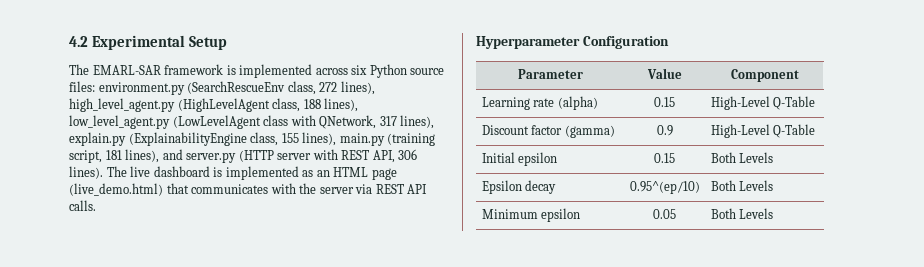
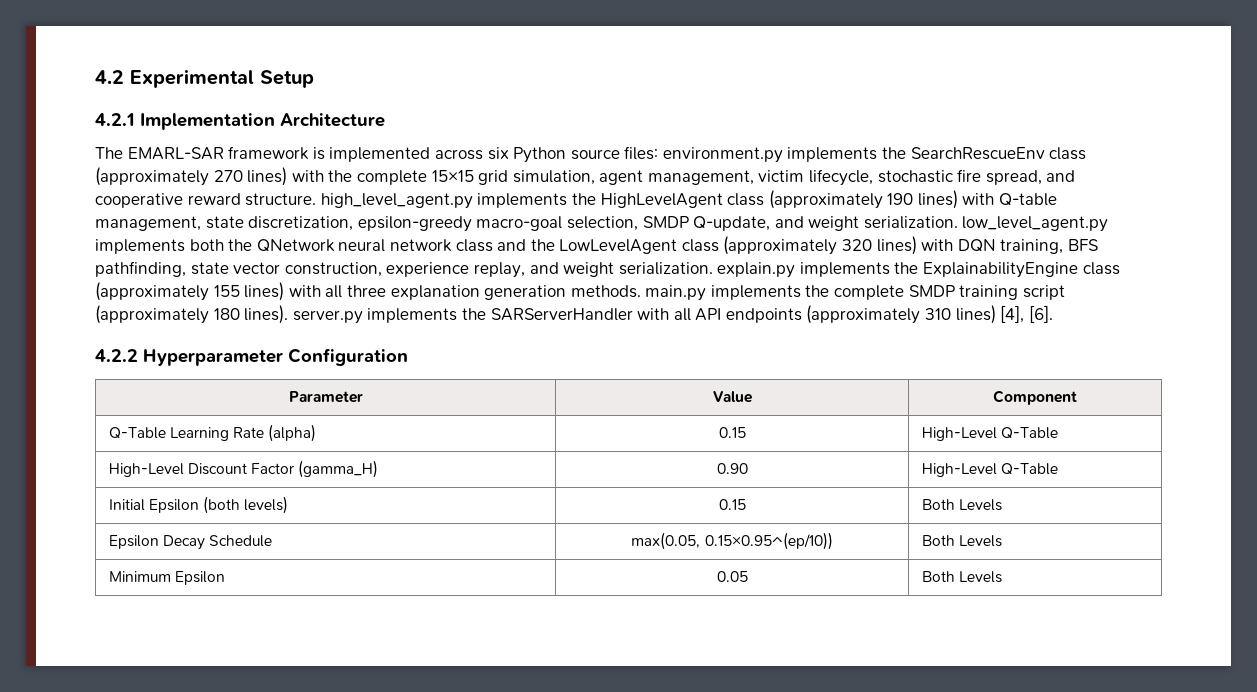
(228, 43) none -> [95,113,385,130] // 4.2.1 Implementation Architecture
[187,81,375,95] [69,98,359,112] [69,115,435,129] [69,132,436,146] [69,149,418,163] [69,166,397,180] [69,183,428,196] [69,200,96,211] (SearchRescueEnv class, 272 lines), high_level_agent.py (HighLevelAgent class, 188 lines), low_level_agent.py (LowLevelAgent class with QNetwork, 317 lines), explain.py (ExplainabilityEngine class, 155 lines), main.py (training script, 181 lines), and server.py (HTTP server with REST API, 306 lines). The live dashboard is implemented as an HTML page (live_demo.html) that communicates with the server via REST API calls. // -> [787,147,1087,162] [95,167,1076,186] [95,190,1058,209] [95,216,1109,232] [95,236,1099,255] [95,261,1120,278] [95,282,1065,301] [95,305,1053,324] [95,349,138,362] implements the SearchRescueEnv class (approximately 270 lines) with the complete 15×15 grid simulation, agent management, victim lifecycle, stochastic fire spread, and cooperative reward structure. high_level_agent.py implements the HighLevelAgent class (approximately 190 lines) with Q-table management, state discretization, epsilon-greedy macro-goal selection, SMDP Q-update, and weight serialization. low_level_agent.py implements both the QNetwork neural network class and the LowLevelAgent class (approximately 320 lines) with DQN training, BFS pathfinding, state vector construction, experience replay, and weight serialization. explain.py implements the ExplainabilityEngine class (approximately 155 lines) with all three explanation generation methods. main.py implements the complete SMDP training script (approximately 180 lines). server.py implements the SARServerHandler with all API endpoints (approximately 310 lines) [4], [6]. // 4.2.2
[481,97,555,110] Learning rate -> [108,427,264,441] Q-Table Learning Rate
[481,125,615,138] [656,125,673,136] Discount factor (gamma) | 0.9 -> [108,460,379,478] [716,463,748,474] High-Level Discount Factor (gamma_H) | 0.90
[518,152,558,166] epsilon -> [148,496,289,514] Epsilon (both levels)
[525,180,557,194] [629,181,700,194] decay | 0.95^(ep/10) -> [162,535,272,550] [631,532,833,550] Decay Schedule | max(0.05, 0.15×0.95^(ep/10))
[541,208,581,222] epsilon -> [174,571,225,585] Epsilon

